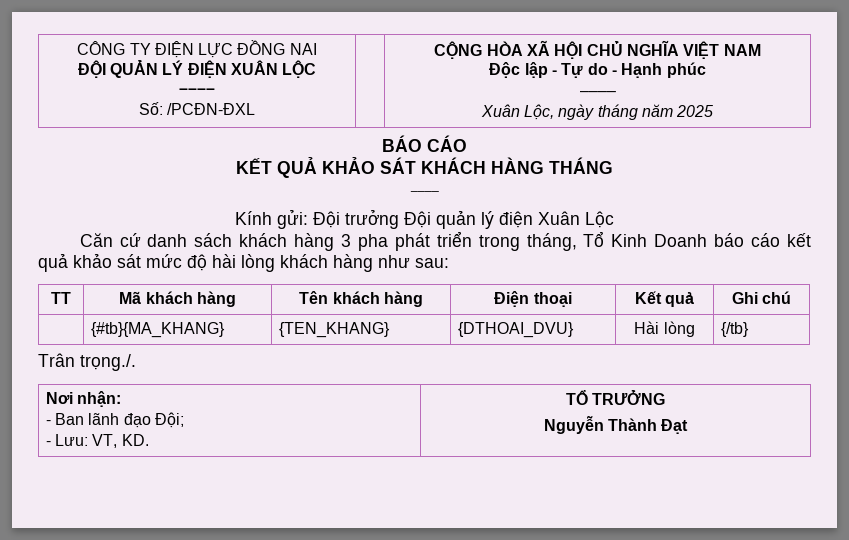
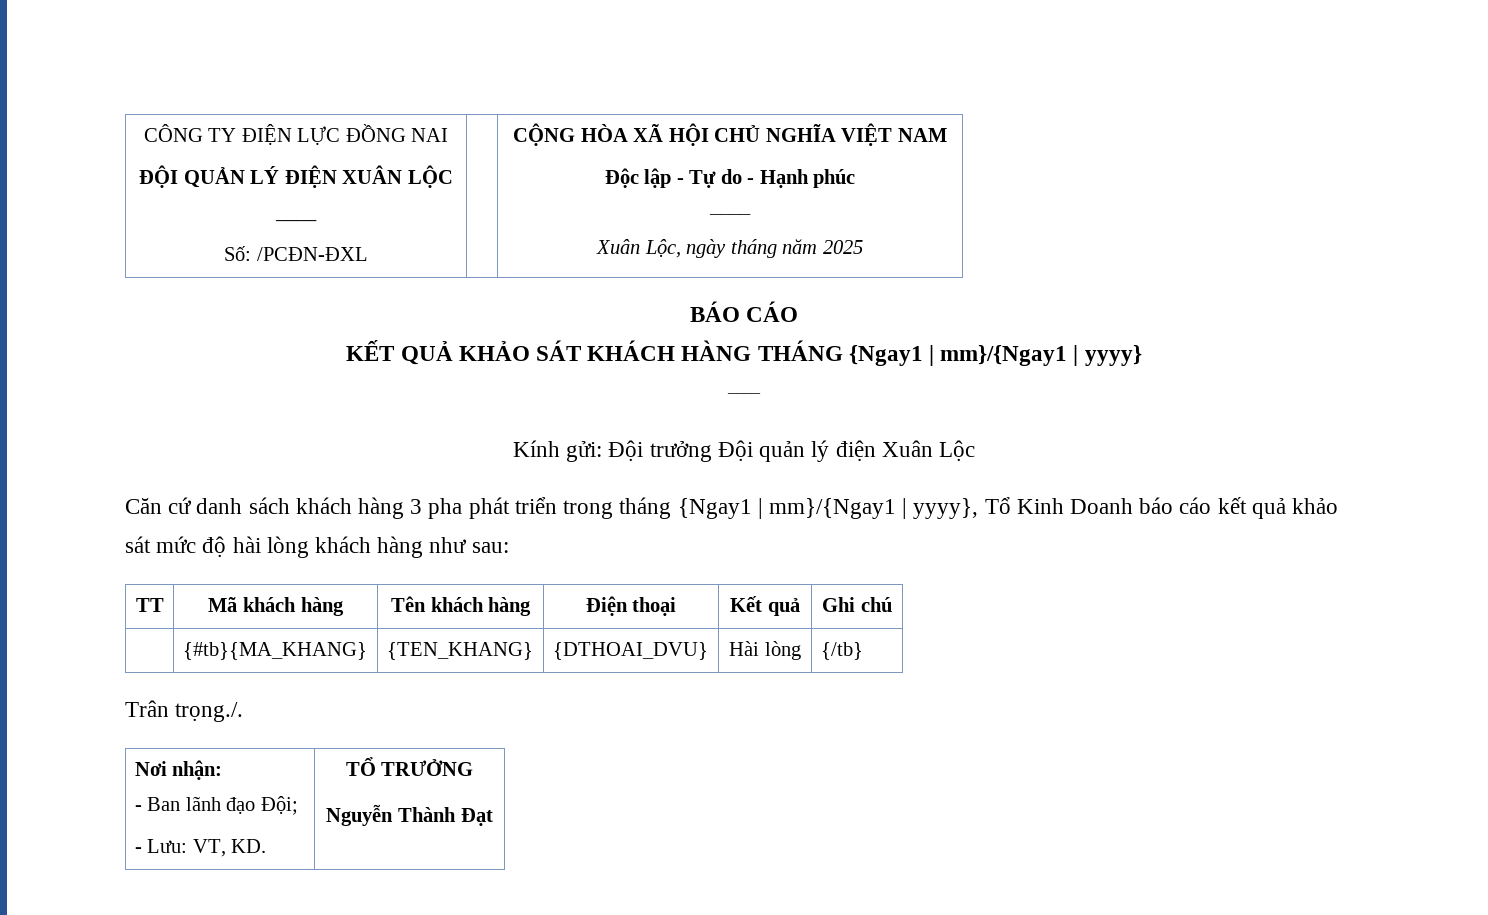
(613, 165) none -> [848,345,1142,366] {Ngay1 | mm}/{Ngay1 | yyyy}
[526,233,577,251] tháng, -> [619,497,979,519] tháng {Ngay1 | mm}/{Ngay1 | yyyy},

